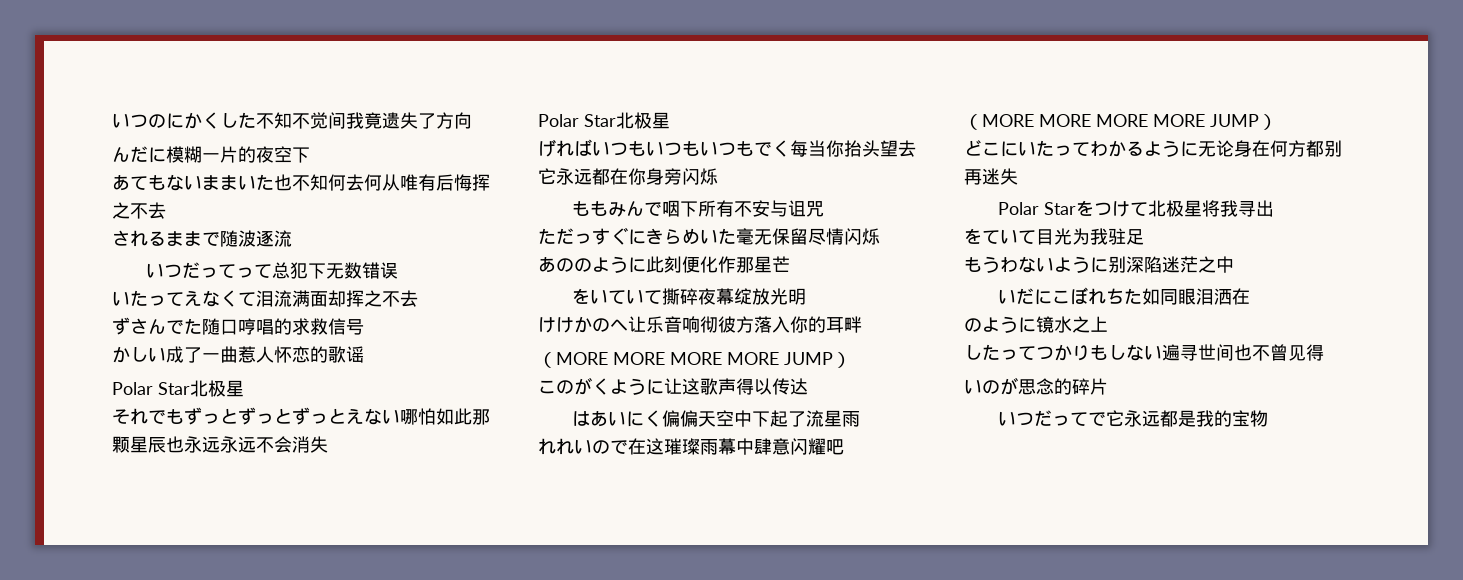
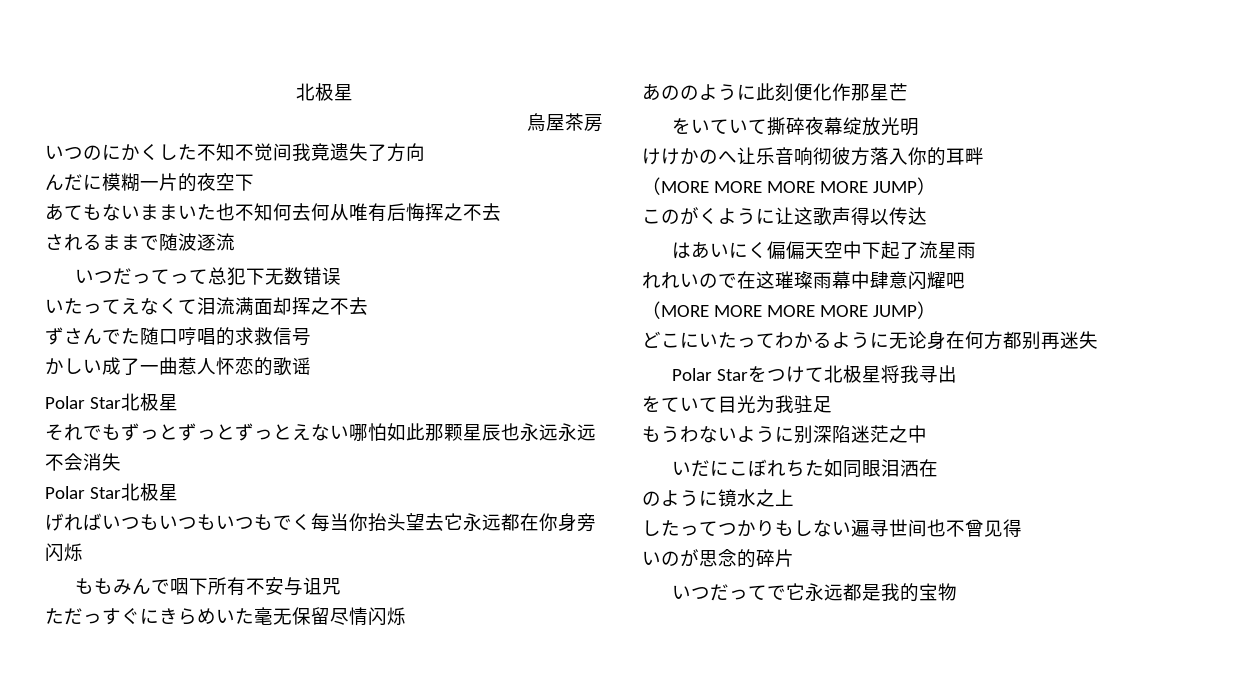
(112, 120) none -> [295,83,353,101] [527,113,603,132] 北极星 // 烏屋茶房 //

